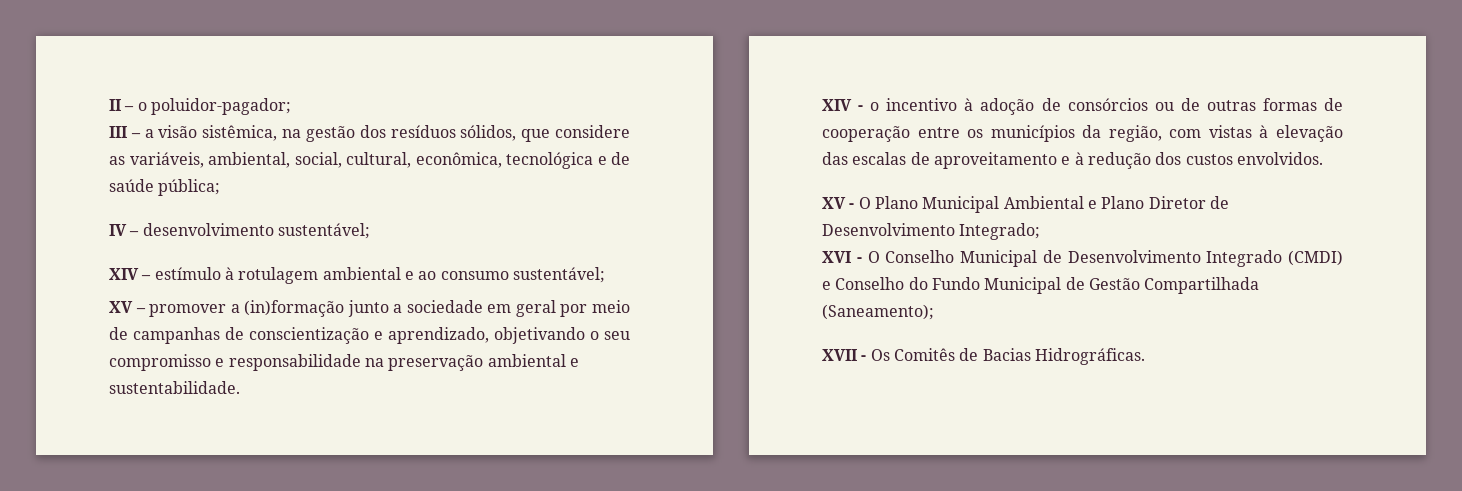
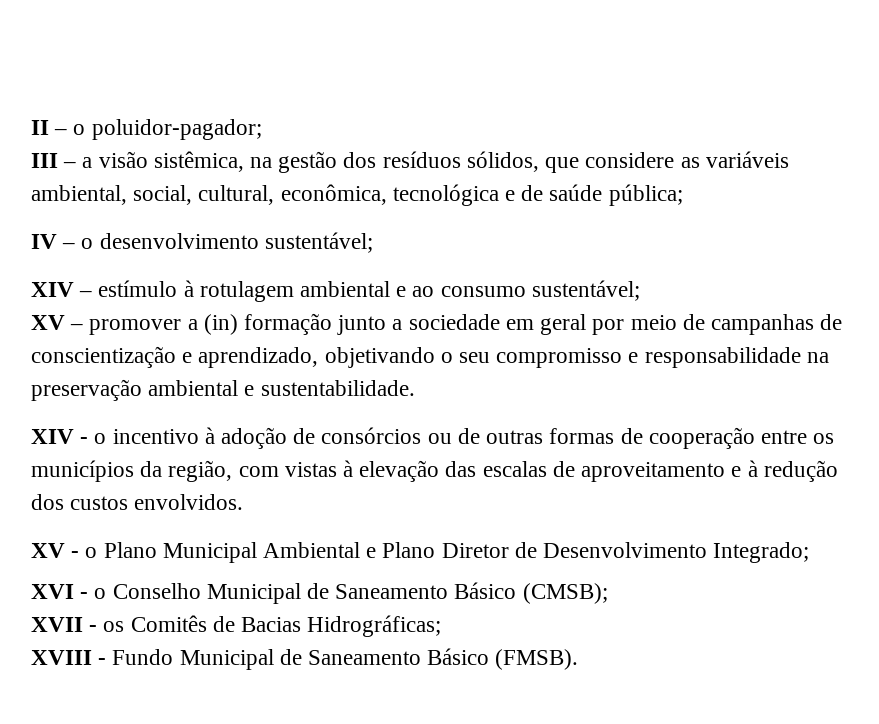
[129,152,204,168] variáveis, -> [705,151,789,168] variáveis
(140, 233) none -> [81,238,94,249] o
[244,300,345,317] (in)formação -> [203,313,333,335] (in) formação
[858,197,871,209] O -> [85,547,98,558] o
[867,251,880,263] O -> [94,588,107,599] o
[1067,250,1343,267] [822,277,1260,294] [822,304,934,320] [822,348,1145,365] Desenvolvimento Integrado (CMDI) e Conselho do Fundo Municipal de Gestão Compartilhada (Saneamento); // XVII - Os Comitês de Bacias Hidrográficas. -> [335,582,608,604] [31,615,442,637] [31,648,579,670] Saneamento Básico (CMSB); // XVII - os Comitês de Bacias Hidrográficas; // XVIII - Fundo Municipal de Saneamento Básico (FMSB).

